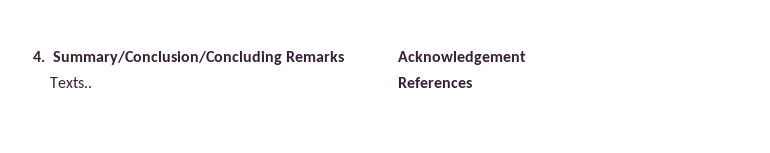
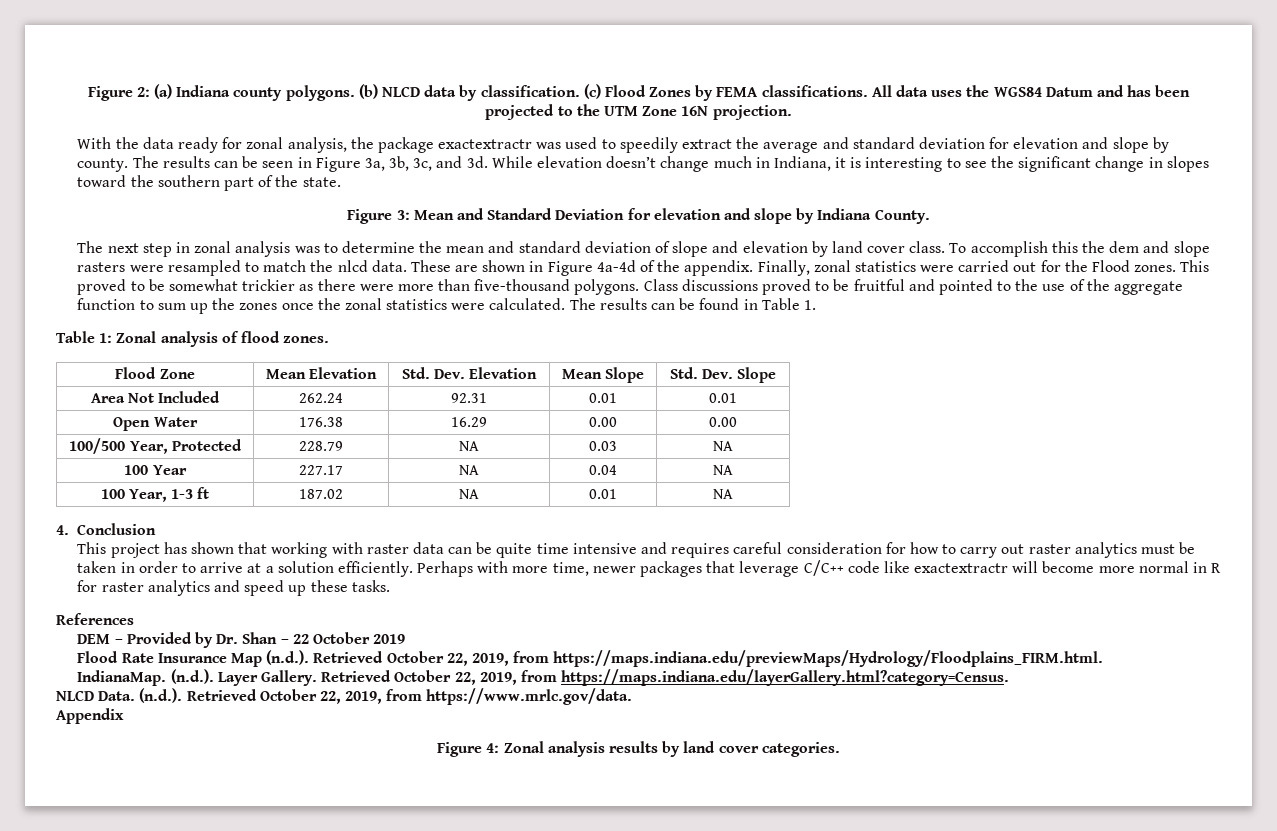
[33,51,344,65] [50,77,93,88] [398,51,526,65] [398,77,472,88] 4. Summary/Conclusion/Concluding Remarks // Texts.. // Acknowledgement // References -> [87,84,1191,101] [485,104,792,120] [77,137,1169,153] [77,156,1209,172] [77,175,341,191] [347,208,930,224] [77,241,1210,257] [77,260,1210,276] [77,279,1184,295] [77,298,816,314] [56,331,330,347] [115,367,195,379] [265,367,378,379] [401,367,538,379] [561,367,645,383] [669,367,777,383] [90,391,221,403] [299,393,343,403] [451,393,487,403] [589,393,617,403] [709,393,737,403] [113,417,198,431] [299,417,343,427] [451,417,487,427] [589,417,617,427] [709,417,737,427] [69,438,242,454] [299,441,343,451] [459,441,479,451] [589,441,617,451] [713,441,733,451] [124,465,187,475] [299,465,343,475] [459,465,479,475] [589,465,617,475] [713,465,733,475] [100,487,210,502] [299,489,343,499] [459,489,479,499] [589,489,617,499] [713,489,733,499] [56,523,157,535] [77,542,1196,558] [77,560,1222,577] [77,580,390,596] [56,613,134,625] [77,632,406,648] [77,650,1104,667] [77,669,1010,686] [56,688,633,705] [56,708,124,724] [437,741,840,757] Figure 2: (a) Indiana county polygons. (b) NLCD data by classification. (c) Flood Zones by FEMA classifications. All data uses the WGS84 Datum and has been projected to the UTM Zone 16N projection. // With the data ready for zonal analysis, the package exactextractr was used to speedily extract the average and standard deviation for elevation and slope by county. The results can be seen in Figure 3a, 3b, 3c, and 3d. While elevation doesn’t change much in Indiana, it is interesting to see the significant change in slopes toward the southern part of the state. // Figure 3: Mean and Standard Deviation for elevation and slope by Indiana County. // The next step in zonal analysis was to determine the mean and standard deviation of slope and elevation by land cover class. To accomplish this the dem and slope rasters were resampled to match the nlcd data. These are shown in Figure 4a-4d of the appendix. Finally, zonal statistics were carried out for the Flood zones. This proved to be somewhat trickier as there were more than five-thousand polygons. Class discussions proved to be fruitful and pointed to the use of the aggregate function to sum up the zones once the zonal statistics were calculated. The results can be found in Table 1. // Table 1: Zonal analysis of flood zones. // Flood Zone | Mean Elevation | Std. Dev. Elevation | Mean Slope | Std. Dev. Slope // Area Not Included | 262.24 | 92.31 | 0.01 | 0.01 // Open Water | 176.38 | 16.29 | 0.00 | 0.00 // 100/500 Year, Protected | 228.79 | NA | 0.03 | NA // 100 Year | 227.17 | NA | 0.04 | NA // 100 Year, 1-3 ft | 187.02 | NA | 0.01 | NA // 4. Conclusion // This project has shown that working with raster data can be quite time intensive and requires careful consideration for how to carry out raster analytics must be taken in order to arrive at a solution efficiently. Perhaps with more time, newer packages that leverage C/C++ code like exactextractr will become more normal in R for raster analytics and speed up these tasks. // References // DEM – Provided by Dr. Shan – 22 October 2019 // Flood Rate Insurance Map (n.d.). Retrieved October 22, 2019, from https://maps.indiana.edu/previewMaps/Hydrology/Floodplains_FIRM.html. // IndianaMap. (n.d.). Layer Gallery. Retrieved October 22, 2019, from https://maps.indiana.edu/layerGallery.html?category=Census. // NLCD Data. (n.d.). Retrieved October 22, 2019, from https://www.mrlc.gov/data. // Appendix // Figure 4: Zonal analysis results by land cover categories.

